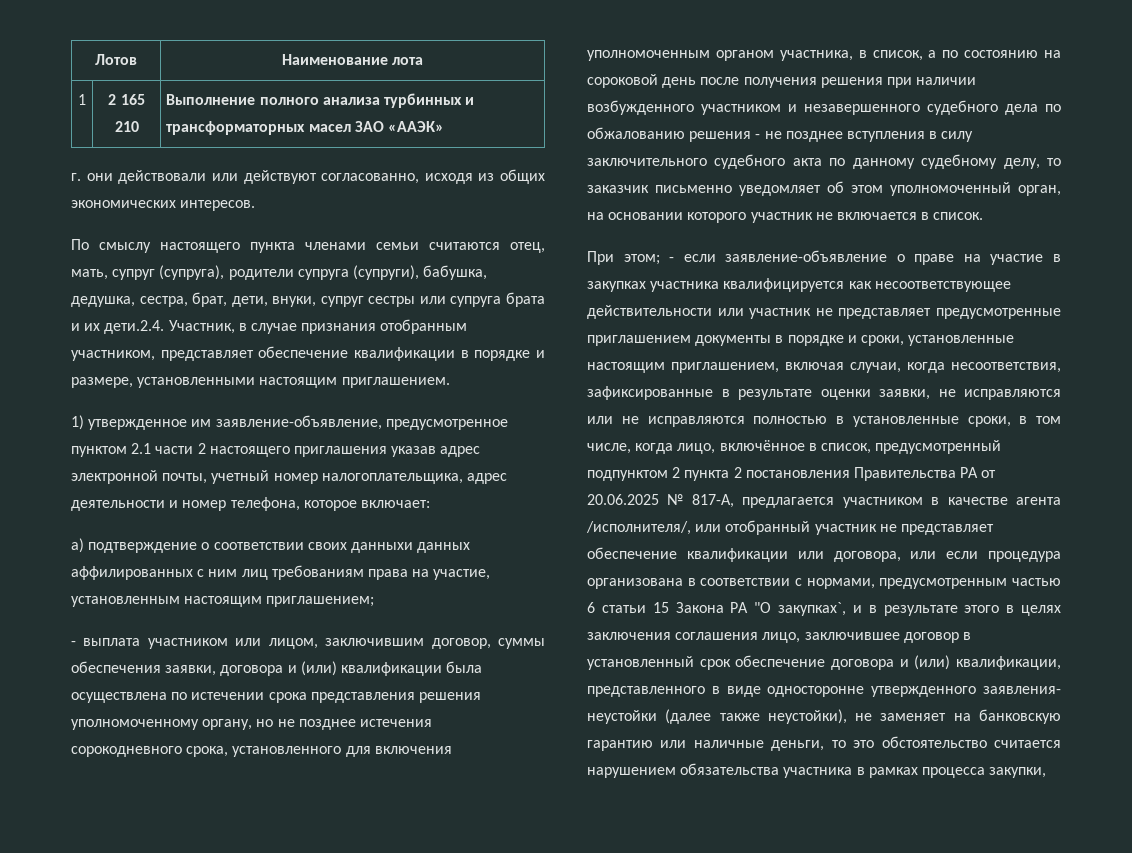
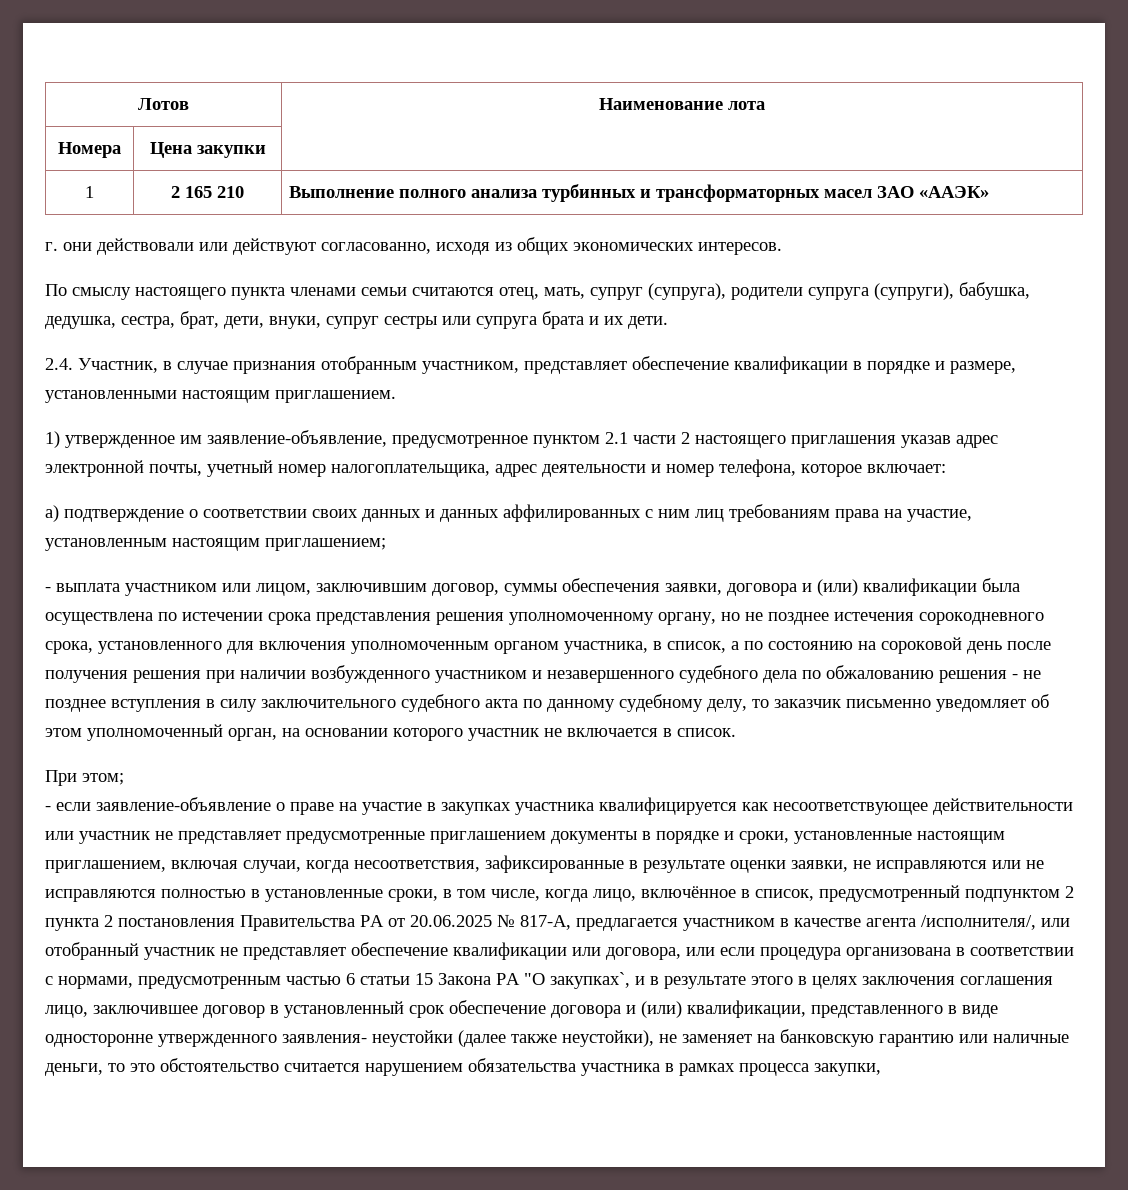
(424, 61) none -> [58,142,121,158] [149,142,266,158] // Номера | Цена закупки |
[104,320,165,334] дети.2.4. -> [628,316,668,329] [45,358,73,370] дети. // 2.4.
[350,542,413,553] данныхи -> [362,509,435,522] данных и
(660, 259) none -> (124, 779) //

